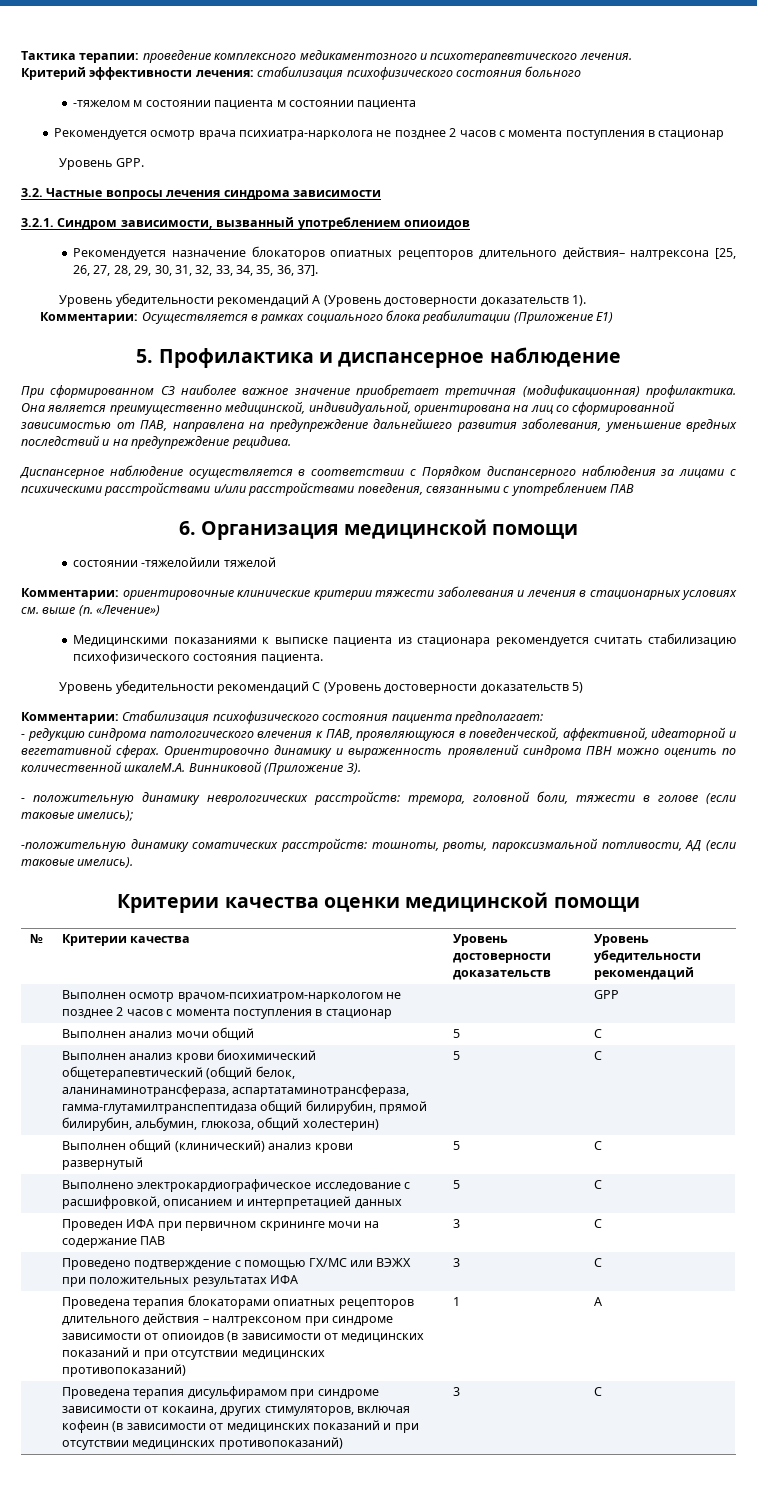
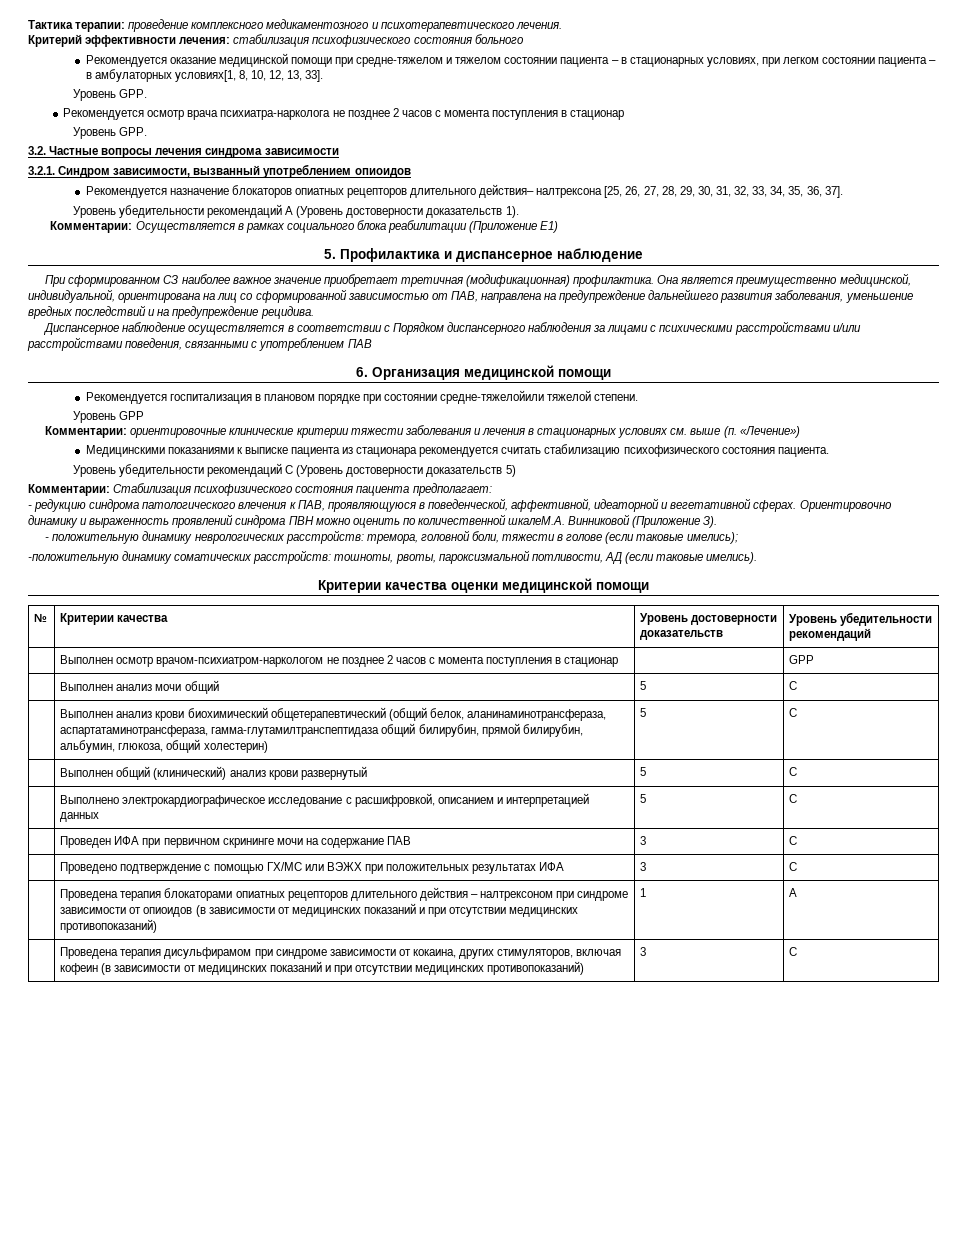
[73,100,417,110] -тяжелом м состоянии пациента м состоянии пациента -> [85,53,937,67] [85,69,324,82] [72,89,147,101] Рекомендуется оказание медицинской помощи при средне-тяжелом и тяжелом состоянии пациента – в стационарных условиях, при легком состоянии пациента – в амбулаторных условиях[1, 8, 10, 12, 13, 33]. // Уровень GPP.
[73,557,276,567] состоянии -тяжелойили тяжелой -> [85,390,639,404] [72,411,144,423] Рекомендуется госпитализация в плановом порядке при состоянии средне-тяжелойили тяжелой степени. // Уровень GPP

